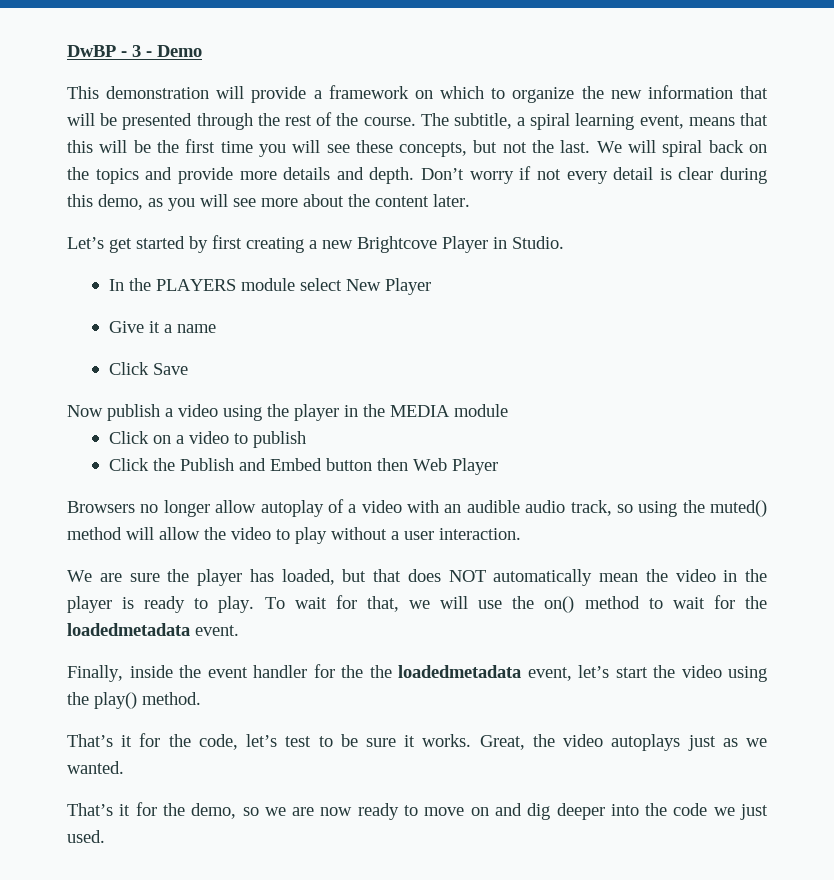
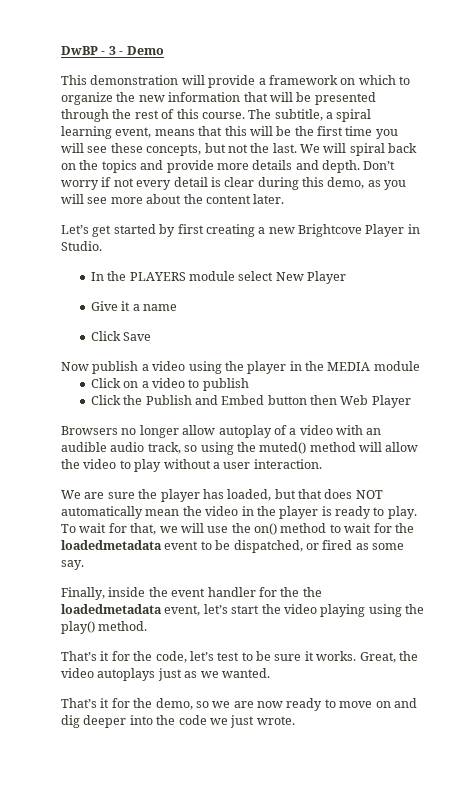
[336,113,359,126] the -> [176,109,199,119] this
[195,625,239,636] event. -> [164,540,404,553] [61,560,84,570] event to be dispatched, or fired as some say.
(722, 671) none -> [320,604,366,617] playing
[67,830,105,843] used. -> [256,716,295,725] wrote.

